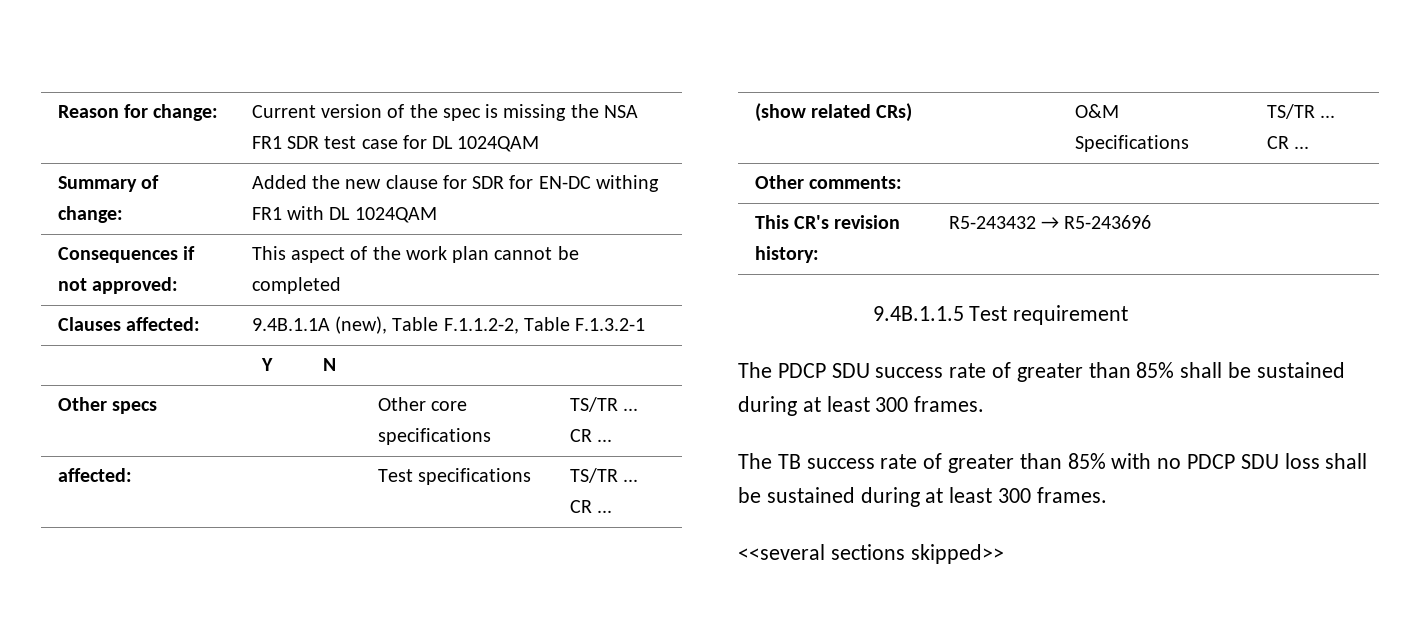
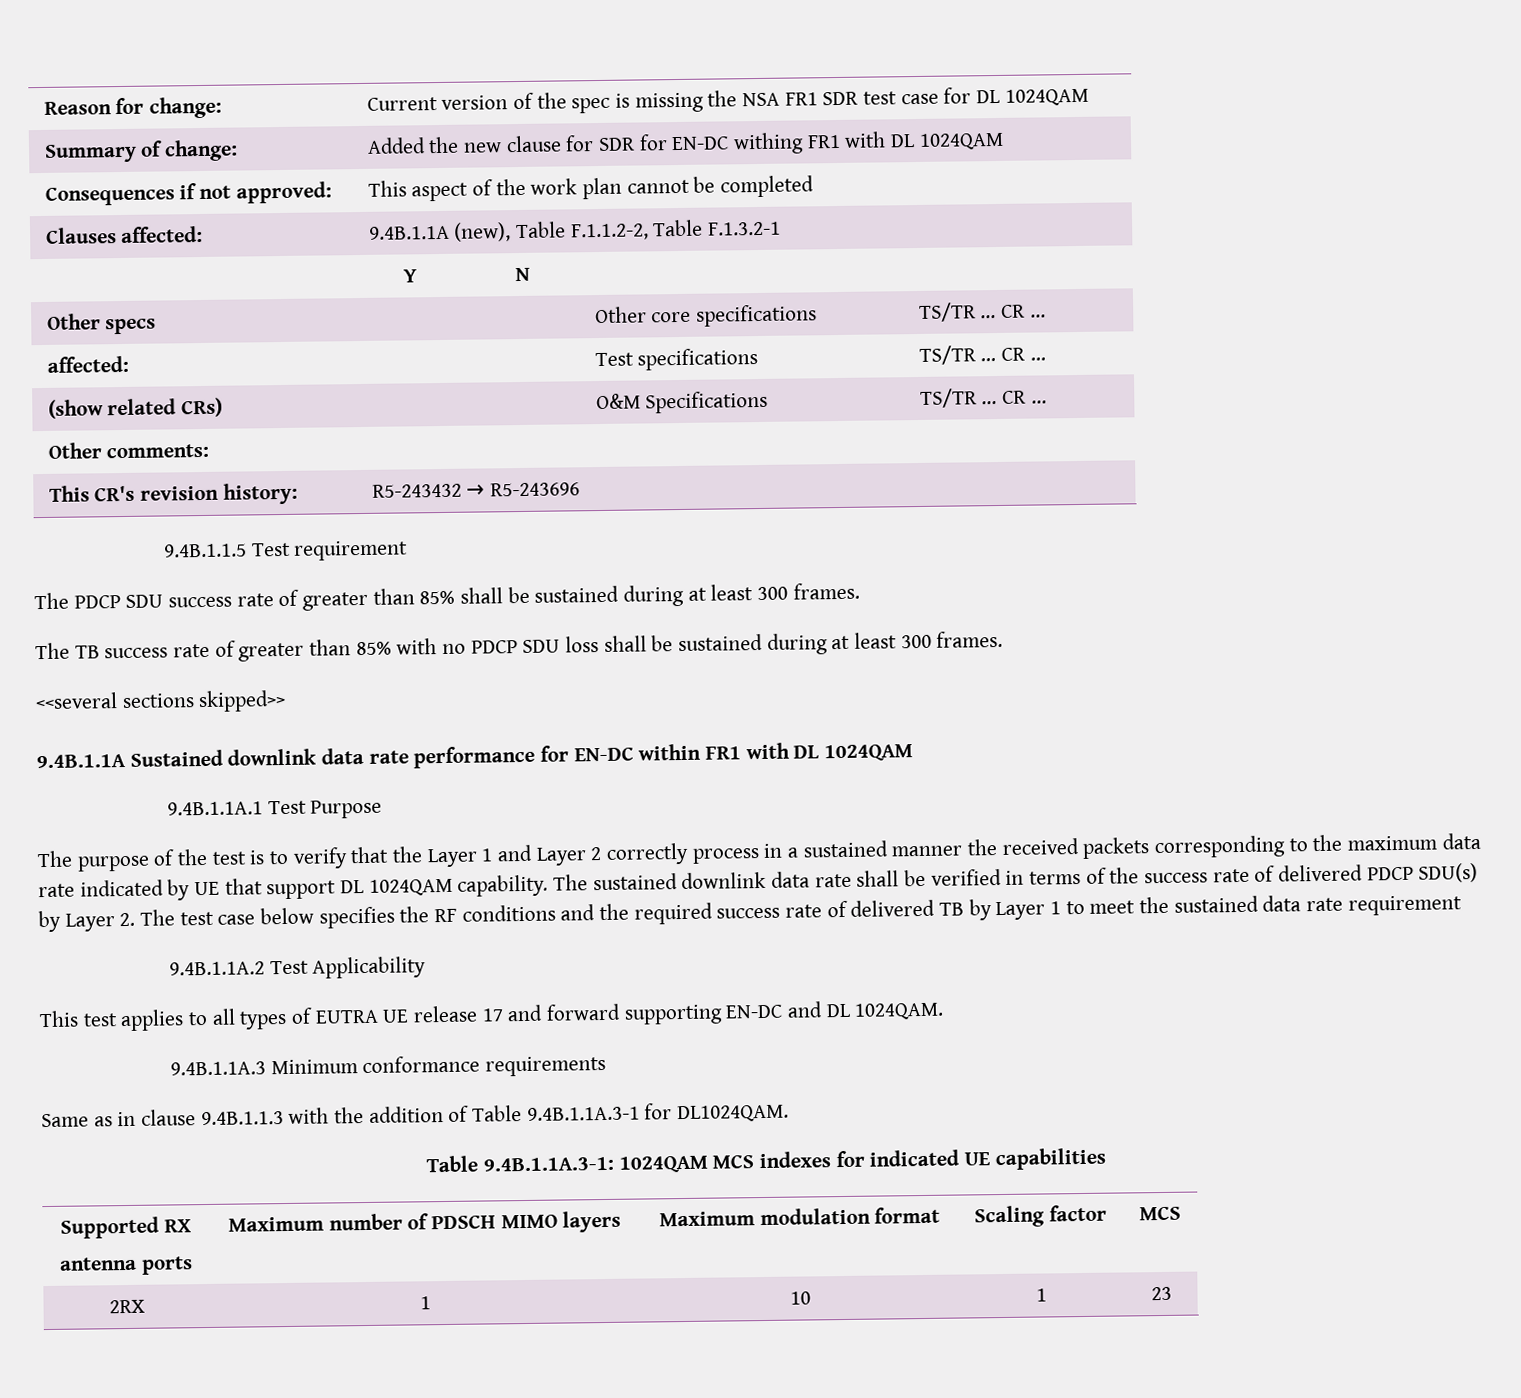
(1004, 554) none -> [36,742,914,769] [167,799,383,819] [37,832,1481,872] [38,862,1479,901] [38,895,1462,933] [169,956,427,979] [39,1001,945,1032] [170,1055,607,1077] [41,1103,790,1128] [426,1147,1106,1173] [60,1216,192,1239] [59,1256,193,1275] [227,1210,622,1233] [658,1206,941,1227] [974,1204,1107,1228] [1139,1206,1181,1221] [108,1299,145,1314] [420,1296,432,1310] [790,1291,811,1305] [1036,1288,1047,1302] [1150,1286,1172,1301] // 9.4B.1.1A Sustained downlink data rate performance for EN-DC within FR1 with DL 1024QAM // 9.4B.1.1A.1 Test Purpose // The purpose of the test is to verify that the Layer 1 and Layer 2 correctly process in a sustained manner the received packets corresponding to the maximum data rate indicated by UE that support DL 1024QAM capability. The sustained downlink data rate shall be verified in terms of the success rate of delivered PDCP SDU(s) by Layer 2. The test case below specifies the RF conditions and the required success rate of delivered TB by Layer 1 to meet the sustained data rate requirement // 9.4B.1.1A.2 Test Applicability // This test applies to all types of EUTRA UE release 17 and forward supporting EN-DC and DL 1024QAM. // 9.4B.1.1A.3 Minimum conformance requirements // Same as in clause 9.4B.1.1.3 with the addition of Table 9.4B.1.1A.3-1 for DL1024QAM. // Table 9.4B.1.1A.3-1: 1024QAM MCS indexes for indicated UE capabilities // Supported RX // antenna ports | Maximum number of PDSCH MIMO layers | Maximum modulation format | Scaling factor | MCS // 2RX | 1 | 10 | 1 | 23

